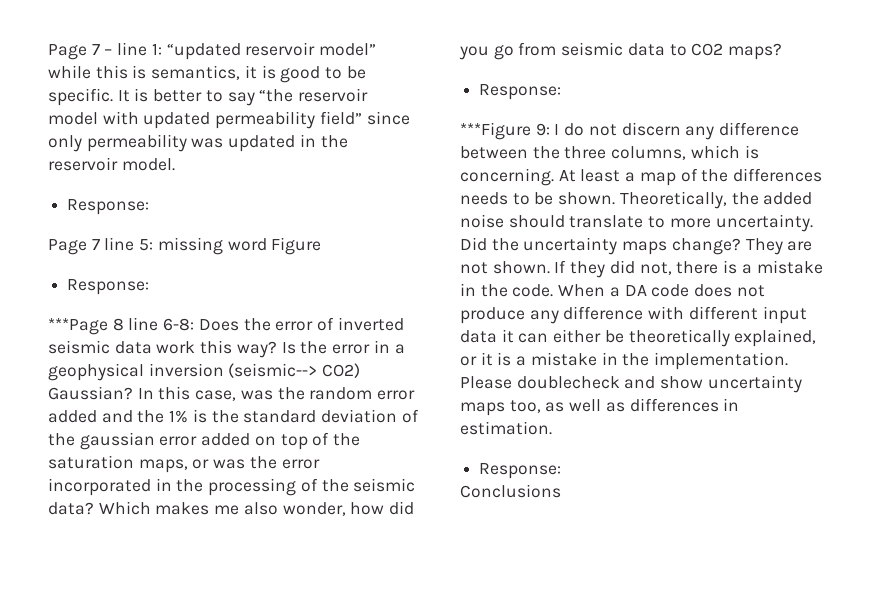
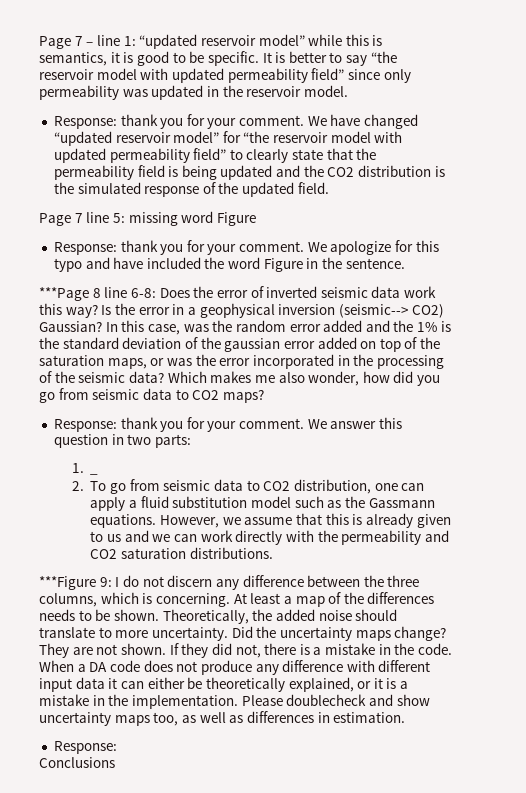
(150, 207) none -> [120,114,419,129] [53,131,403,146] [53,148,377,163] [53,165,445,180] [53,182,329,197] thank you for your comment. We have changed “updated reservoir model” for “the reservoir model with updated permeability field” to clearly state that the permeability field is being updated and the CO2 distribution is the simulated response of the updated field.
(150, 287) none -> [120,240,439,255] [53,257,405,272] thank you for your comment. We apologize for this typo and have included the word Figure in the sentence.
(562, 92) none -> [120,417,403,432] [53,434,191,448] [71,463,84,473] [90,473,99,475] [71,479,425,494] [90,496,435,511] [90,513,451,528] [90,530,449,545] [90,547,273,559] thank you for your comment. We answer this question in two parts: // 1. _ // 2. To go from seismic data to CO2 distribution, one can apply a fluid substitution model such as the Gassmann equations. However, we assume that this is already given to us and we can work directly with the permeability and CO2 saturation distributions.

